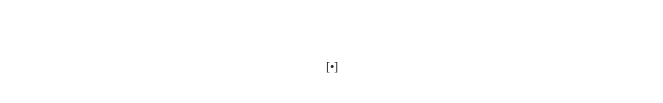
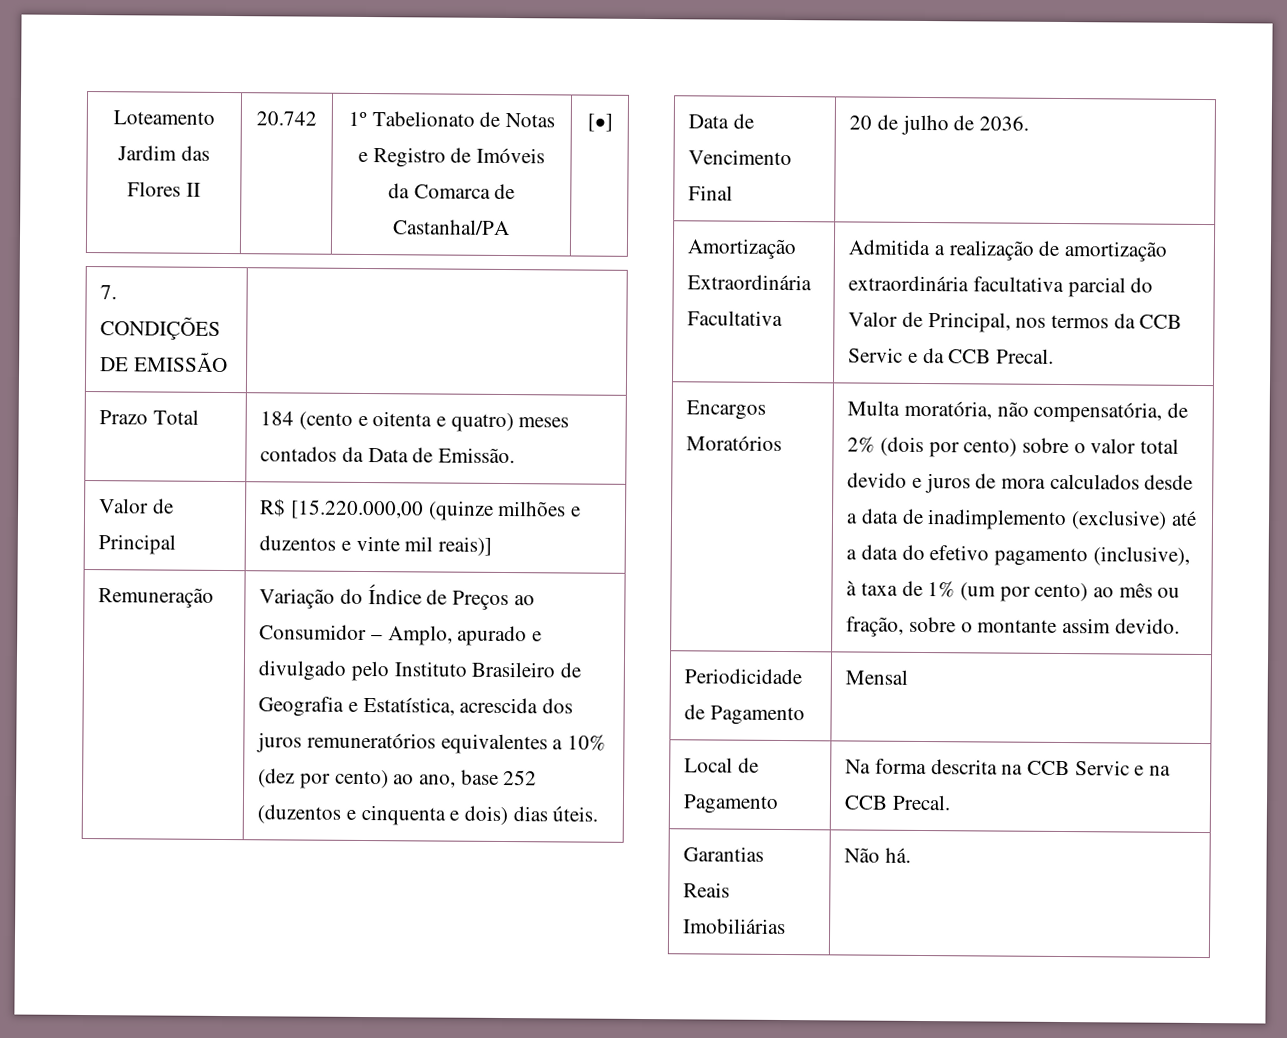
[325,62,338,73] [•] -> [113,110,215,125] [117,145,210,161] [127,181,201,197] [256,111,317,126] [347,111,556,128] [357,147,546,168] [387,183,516,200] [393,219,510,236] [586,113,613,132] [100,285,118,300] [100,316,222,340] [100,351,229,373] [99,409,200,425] [260,411,570,433] [260,446,516,464] [99,498,175,514] [98,534,177,555] [260,498,582,521] [259,535,493,556] [98,587,215,608] [259,584,535,611] [259,624,543,647] [258,660,582,682] [258,696,574,717] [256,732,607,755] [258,768,538,789] [257,804,599,826] [688,113,755,129] [688,149,793,166] [688,185,734,201] [849,114,1030,136] [687,238,798,260] [687,274,813,291] [687,310,784,326] [848,239,1168,262] [848,275,1154,298] [848,311,1183,333] [848,347,1055,364] [686,400,767,420] [686,435,783,451] [847,400,1189,423] [847,436,1180,458] [847,472,1194,494] [846,508,1197,531] [846,544,1190,567] [846,580,1181,602] [846,616,1180,637] [684,668,803,685] [684,704,806,726] [845,669,909,685] [684,757,760,773] [683,794,780,814] [845,758,1172,776] [844,794,952,811] [683,846,765,862] [683,882,731,898] [683,918,787,935] [844,847,912,863] Loteamento Jardim das Flores II | 20.742 | 1º Tabelionato de Notas e Registro de Imóveis da Comarca de Castanhal/PA | [•] // 7. CONDIÇÕES DE EMISSÃO | // Prazo Total | 184 (cento e oitenta e quatro) meses contados da Data de Emissão. // Valor de Principal | R$ [15.220.000,00 (quinze milhões e duzentos e vinte mil reais)] // Remuneração | Variação do Índice de Preços ao Consumidor – Amplo, apurado e divulgado pelo Instituto Brasileiro de Geografia e Estatística, acrescida dos juros remuneratórios equivalentes a 10% (dez por cento) ao ano, base 252 (duzentos e cinquenta e dois) dias úteis. // Data de Vencimento Final | 20 de julho de 2036. // Amortização Extraordinária Facultativa | Admitida a realização de amortização extraordinária facultativa parcial do Valor de Principal, nos termos da CCB Servic e da CCB Precal. // Encargos Moratórios | Multa moratória, não compensatória, de 2% (dois por cento) sobre o valor total devido e juros de mora calculados desde a data de inadimplemento (exclusive) até a data do efetivo pagamento (inclusive), à taxa de 1% (um por cento) ao mês ou fração, sobre o montante assim devido. // Periodicidade de Pagamento | Mensal // Local de Pagamento | Na forma descrita na CCB Servic e na CCB Precal. // Garantias Reais Imobiliárias | Não há.

